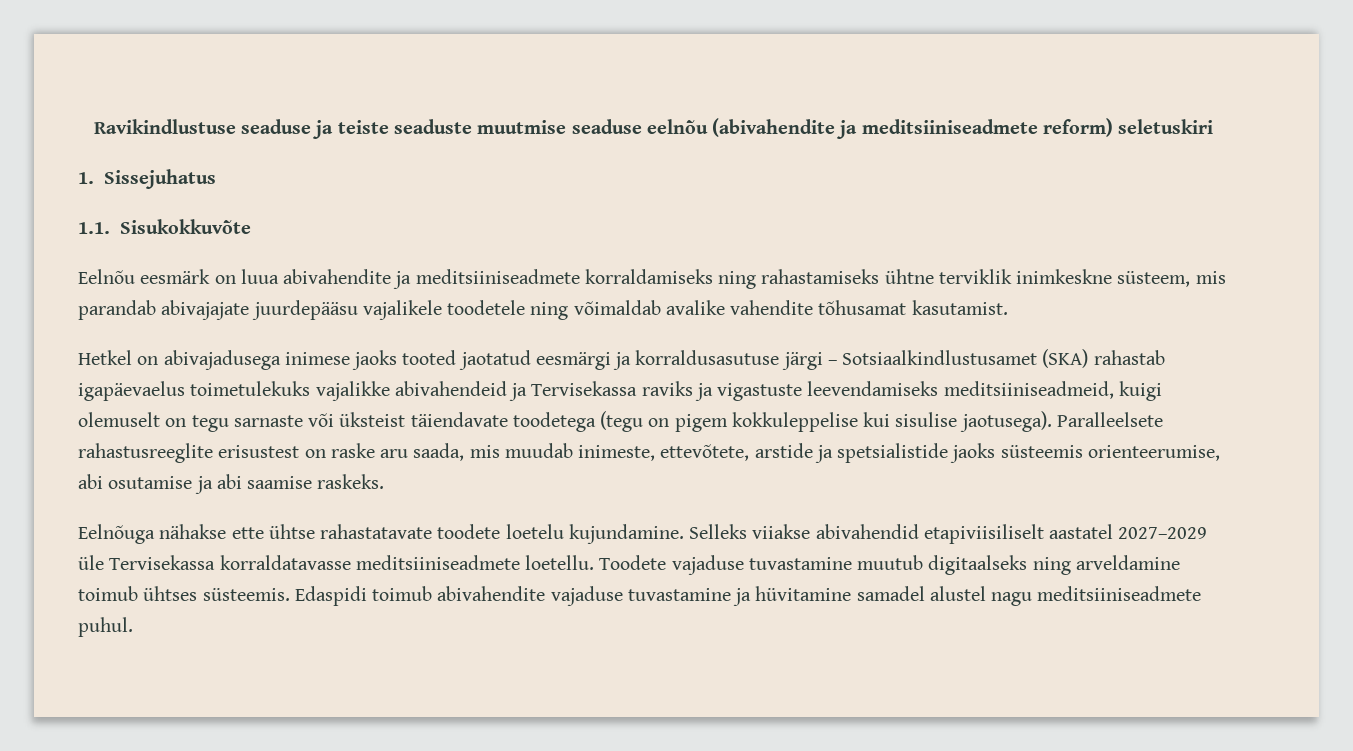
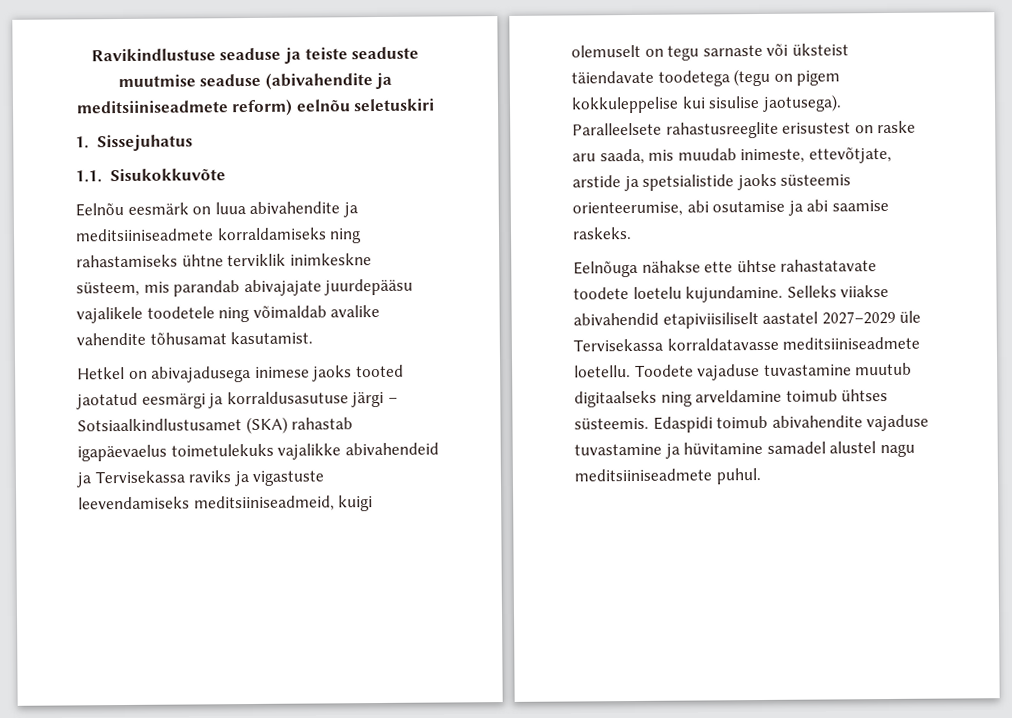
[646,119,708,134] eelnõu -> (262, 80) none
(1113, 127) none -> [295,99,351,112] eelnõu
[660,444,750,461] ettevõtete, -> [808,146,892,164] ettevõtjate,

